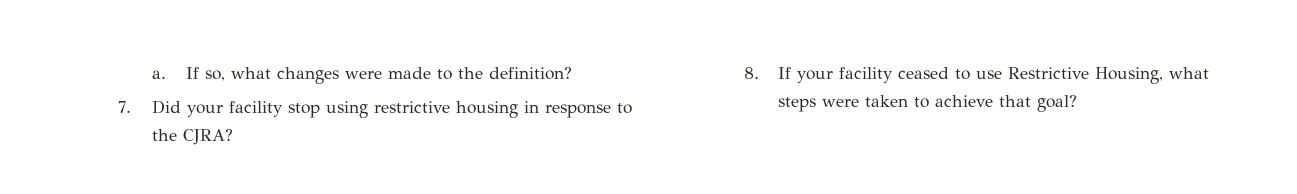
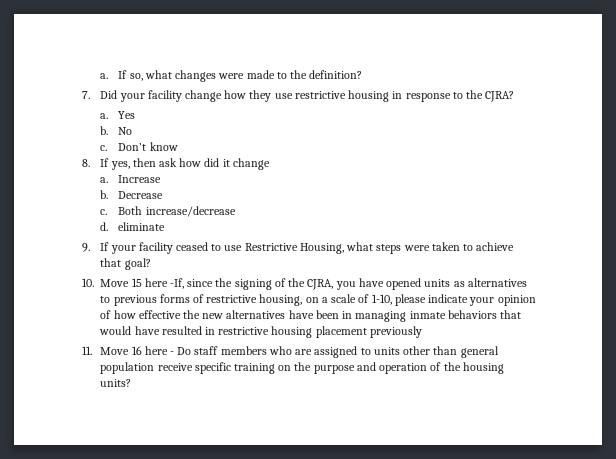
[288,101,369,118] stop using -> [185,90,293,102] change how they use
[744,67,760,79] 8. -> [100,111,136,119] [100,126,133,135] [100,142,178,151] [82,158,270,170] [100,175,162,183] [100,190,164,199] [100,206,236,217] [100,222,166,231] [82,243,91,252] a. Yes // b. No // c. Don’t know // 8. If yes, then ask how did it change // a. Increase // b. Decrease // c. Both increase/decrease // d. eliminate // 9.
(1078, 103) none -> [82,278,527,290] [100,294,536,306] [100,310,522,322] [99,326,422,338] [82,346,499,358] [100,362,504,374] [100,379,132,387] // 10. Move 15 here -If, since the signing of the CJRA, you have opened units as alternatives to previous forms of restrictive housing, on a scale of 1-10, please indicate your opinion of how effective the new alternatives have been in managing inmate behaviors that would have resulted in restrictive housing placement previously // 11. Move 16 here - Do staff members who are assigned to units other than general population receive specific training on the purpose and operation of the housing units?

